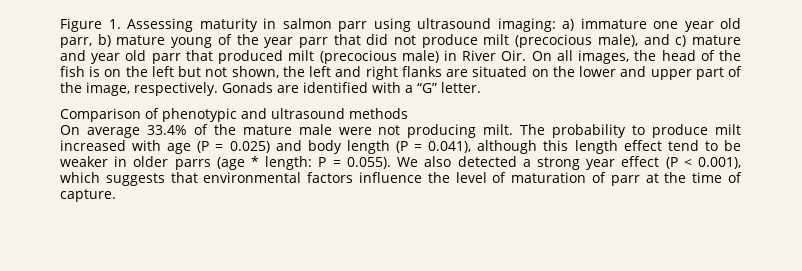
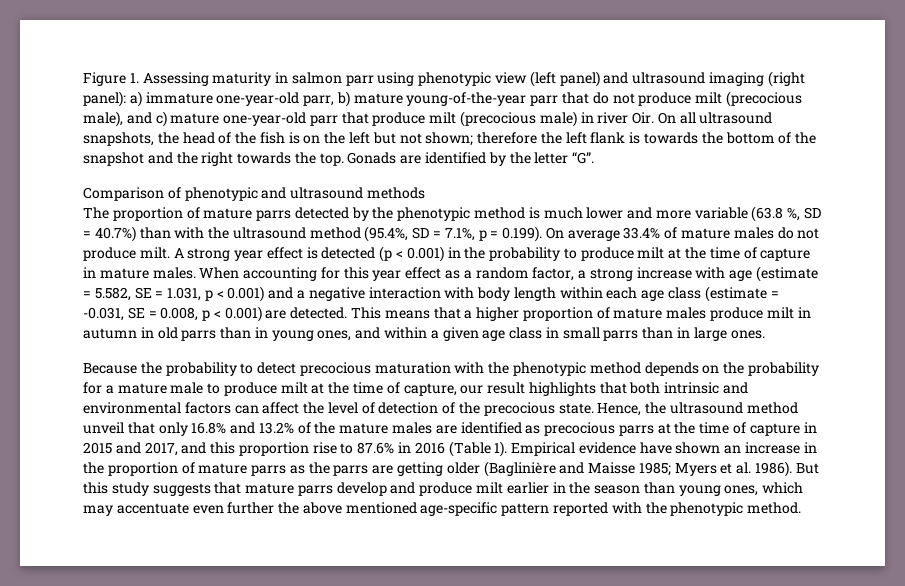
[417,18,741,32] [60,34,389,48] ultrasound imaging: a) immature one year old parr, b) mature young of the year parr that did -> [418,71,805,87] [83,91,609,107] phenotypic view (left panel) and ultrasound imaging (right panel): a) immature one-year-old parr, b) mature young-of-the-year parr that do
[60,50,284,64] and year old parr that produced -> [223,112,426,126] one-year-old parr that produce
[462,50,497,61] River -> [597,112,629,124] river
[578,50,630,64] images, -> [699,112,773,124] [83,132,154,146] ultrasound snapshots,
[231,66,742,80] [60,82,481,96] shown, the left and right flanks are situated on the lower and upper part of the image, respectively. Gonads are identified with a “G” letter. -> [425,132,817,146] [83,152,595,166] shown; therefore the left flank is towards the bottom of the snapshot and the right towards the top. Gonads are identified by the letter “G”.
[60,124,741,138] [60,140,741,154] [60,156,742,170] [60,172,742,186] [60,189,116,202] On average 33.4% of the mature male were not producing milt. The probability to produce milt increased with age (P = 0.025) and body length (P = 0.041), although this length effect tend to be weaker in older parrs (age * length: P = 0.055). We also detected a strong year effect (P < 0.001), which suggests that environmental factors influence the level of maturation of parr at the time of capture. -> [83,206,822,222] [83,226,820,242] [83,246,811,262] [83,266,819,282] [83,286,779,302] [83,306,811,322] [83,327,765,341] [83,362,819,376] [83,382,749,396] [83,402,798,416] [83,422,817,436] [83,441,817,457] [83,461,819,477] [83,482,804,496] [83,502,802,516] The proportion of mature parrs detected by the phenotypic method is much lower and more variable (63.8 %, SD = 40.7%) than with the ultrasound method (95.4%, SD = 7.1%, p = 0.199). On average 33.4% of mature males do not produce milt. A strong year effect is detected (p < 0.001) in the probability to produce milt at the time of capture in mature males. When accounting for this year effect as a random factor, a strong increase with age (estimate = 5.582, SE = 1.031, p < 0.001) and a negative interaction with body length within each age class (estimate = -0.031, SE = 0.008, p < 0.001) are detected. This means that a higher proportion of mature males produce milt in autumn in old parrs than in young ones, and within a given age class in small parrs than in large ones. // Because the probability to detect precocious maturation with the phenotypic method depends on the probability for a mature male to produce milt at the time of capture, our result highlights that both intrinsic and environmental factors can affect the level of detection of the precocious state. Hence, the ultrasound method unveil that only 16.8% and 13.2% of the mature males are identified as precocious parrs at the time of capture in 2015 and 2017, and this proportion rise to 87.6% in 2016 (Table 1). Empirical evidence have shown an increase in the proportion of mature parrs as the parrs are getting older (Baglinière and Maisse 1985; Myers et al. 1986). But this study suggests that mature parrs develop and produce milt earlier in the season than young ones, which may accentuate even further the above mentioned age-specific pattern reported with the phenotypic method.

